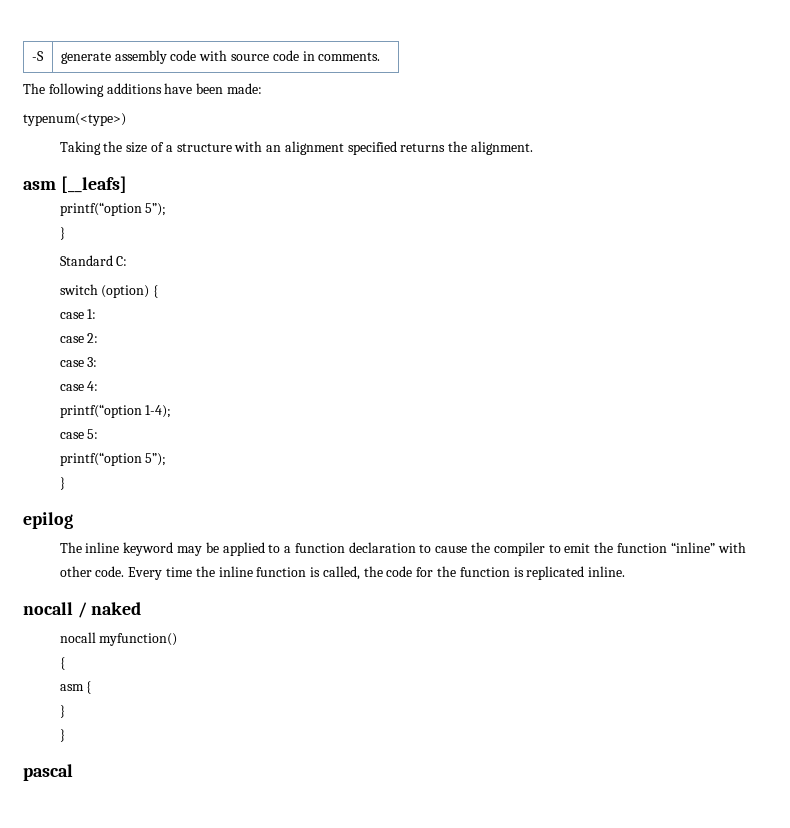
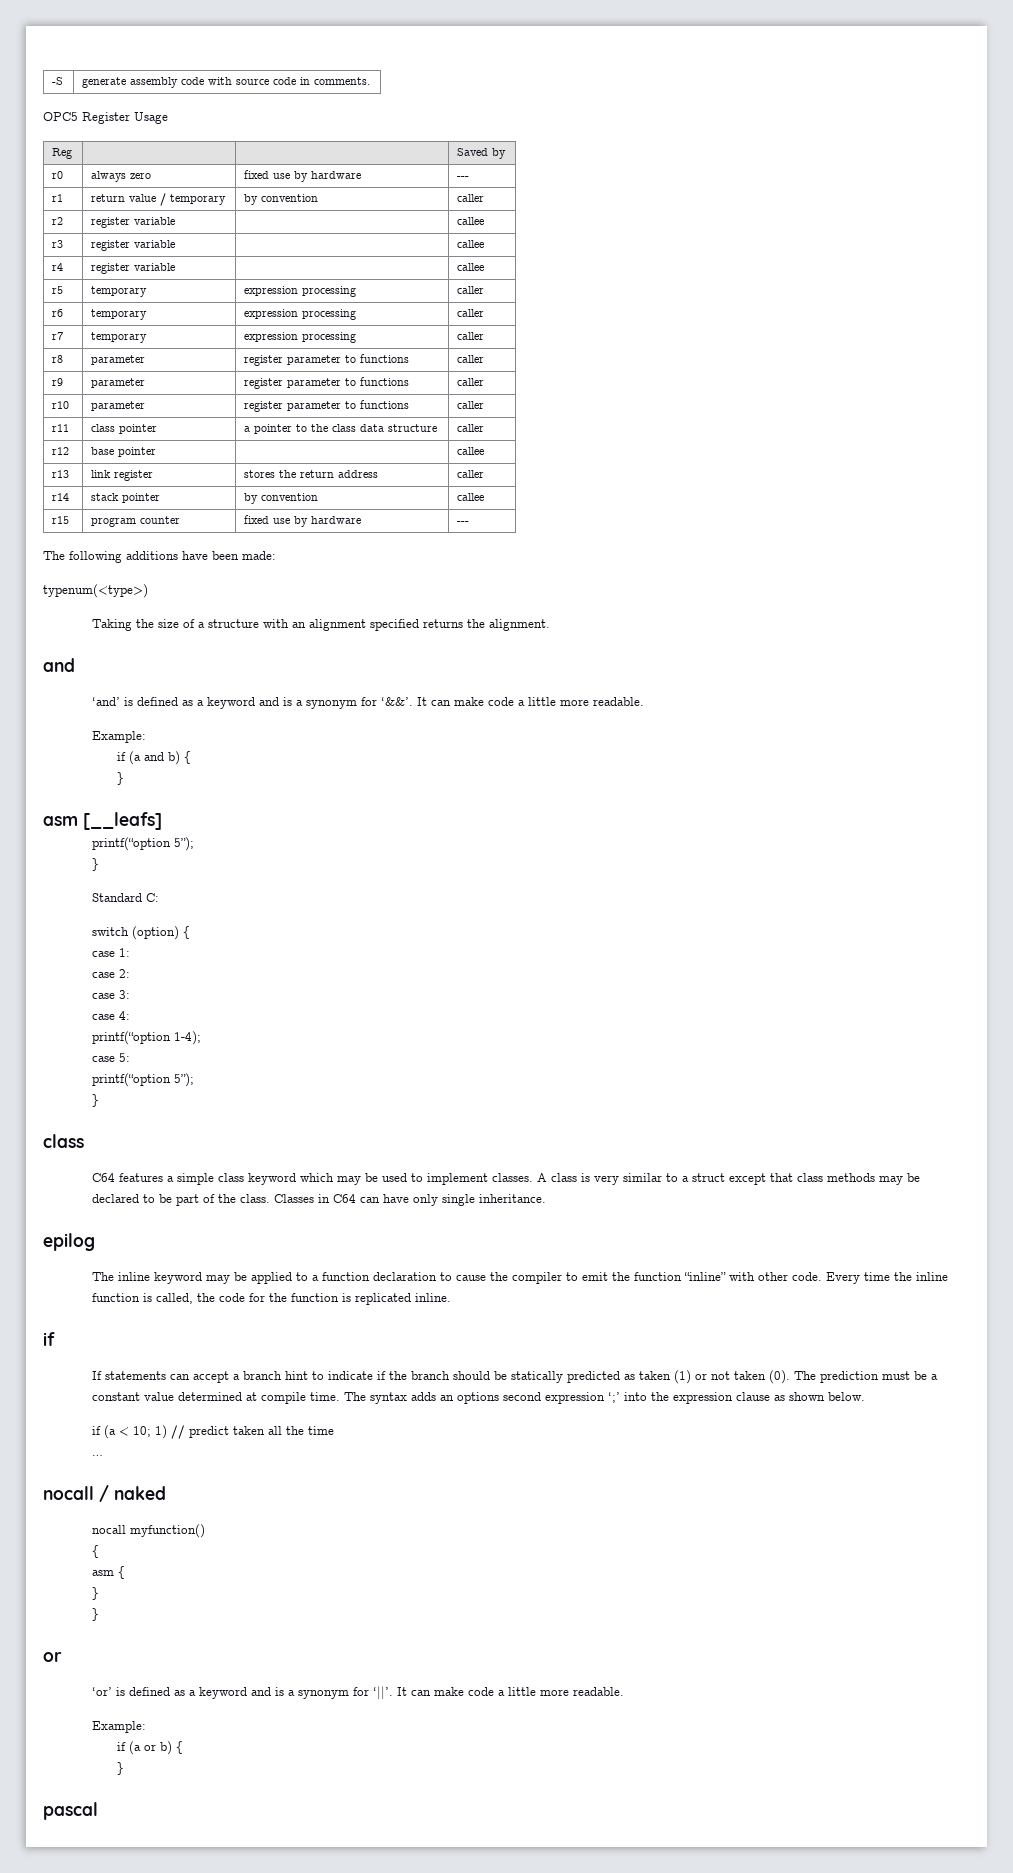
(381, 56) none -> [43,112,168,124] [52,148,73,159] [457,148,507,159] [52,171,64,179] [91,171,152,182] [244,170,362,182] [457,176,470,179] [52,194,64,202] [91,193,227,206] [244,194,319,205] [457,194,485,202] [52,217,64,225] [91,217,176,228] [457,217,485,225] [52,240,64,248] [91,240,176,251] [457,240,485,248] [52,263,64,271] [91,263,176,274] [457,263,485,271] [52,286,64,294] [91,286,148,297] [244,286,357,297] [457,286,485,294] [52,309,64,317] [91,309,148,320] [244,309,357,320] [457,309,485,317] [52,332,64,340] [91,332,148,343] [244,332,357,343] [457,332,485,340] [52,355,64,363] [91,355,146,365] [244,354,410,366] [457,355,485,363] [52,378,64,386] [91,378,146,388] [244,377,410,389] [457,378,485,386] [52,401,70,409] [91,401,146,411] [244,400,410,412] [457,401,485,409] [52,424,70,432] [91,424,158,434] [244,424,438,434] [457,424,485,432] [52,447,70,455] [91,447,157,457] [457,447,485,455] [52,470,70,478] [91,470,154,481] [244,470,379,478] [457,470,485,478] [52,493,70,501] [91,493,161,503] [244,493,319,504] [457,493,485,501] [52,516,70,524] [91,516,181,527] [244,515,362,527] [457,521,470,524] // OPC5 Register Usage // Reg | | | Saved by // r0 | always zero | fixed use by hardware | --- // r1 | return value / temporary | by convention | caller // r2 | register variable | | callee // r3 | register variable | | callee // r4 | register variable | | callee // r5 | temporary | expression processing | caller // r6 | temporary | expression processing | caller // r7 | temporary | expression processing | caller // r8 | parameter | register parameter to functions | caller // r9 | parameter | register parameter to functions | caller // r10 | parameter | register parameter to functions | caller // r11 | class pointer | a pointer to the class data structure | caller // r12 | base pointer | | callee // r13 | link register | stores the return address | caller // r14 | stack pointer | by convention | callee // r15 | program counter | fixed use by hardware | ---
(534, 148) none -> [43,658,75,672] [92,697,645,709] [92,731,147,743] [117,751,192,765] [117,772,125,785] // and // ‘and’ is defined as a keyword and is a synonym for ‘&&’. It can make code a little more readable. // Example: // if (a and b) { // }
(65, 483) none -> [43,1134,84,1148] [92,1173,921,1185] [92,1194,547,1206] // class // C64 features a simple class keyword which may be used to implement classes. A class is very similar to a struct except that class methods may be declared to be part of the class. Classes in C64 can have only single inheritance.
(626, 571) none -> [43,1332,55,1346] [92,1370,939,1384] [92,1392,866,1404] [92,1425,335,1439] [92,1455,104,1456] // if // If statements can accept a branch hint to indicate if the branch should be statically predicted as taken (1) or not taken (0). The prediction must be a constant value determined at compile time. The syntax adds an options second expression ‘;’ into the expression clause as shown below. // if (a < 10; 1) // predict taken all the time // …
(65, 735) none -> [43,1652,62,1662] [92,1686,625,1700] [92,1721,147,1733] [117,1741,184,1755] [117,1762,125,1775] // or // ‘or’ is defined as a keyword and is a synonym for ‘||’. It can make code a little more readable. // Example: // if (a or b) { // }

